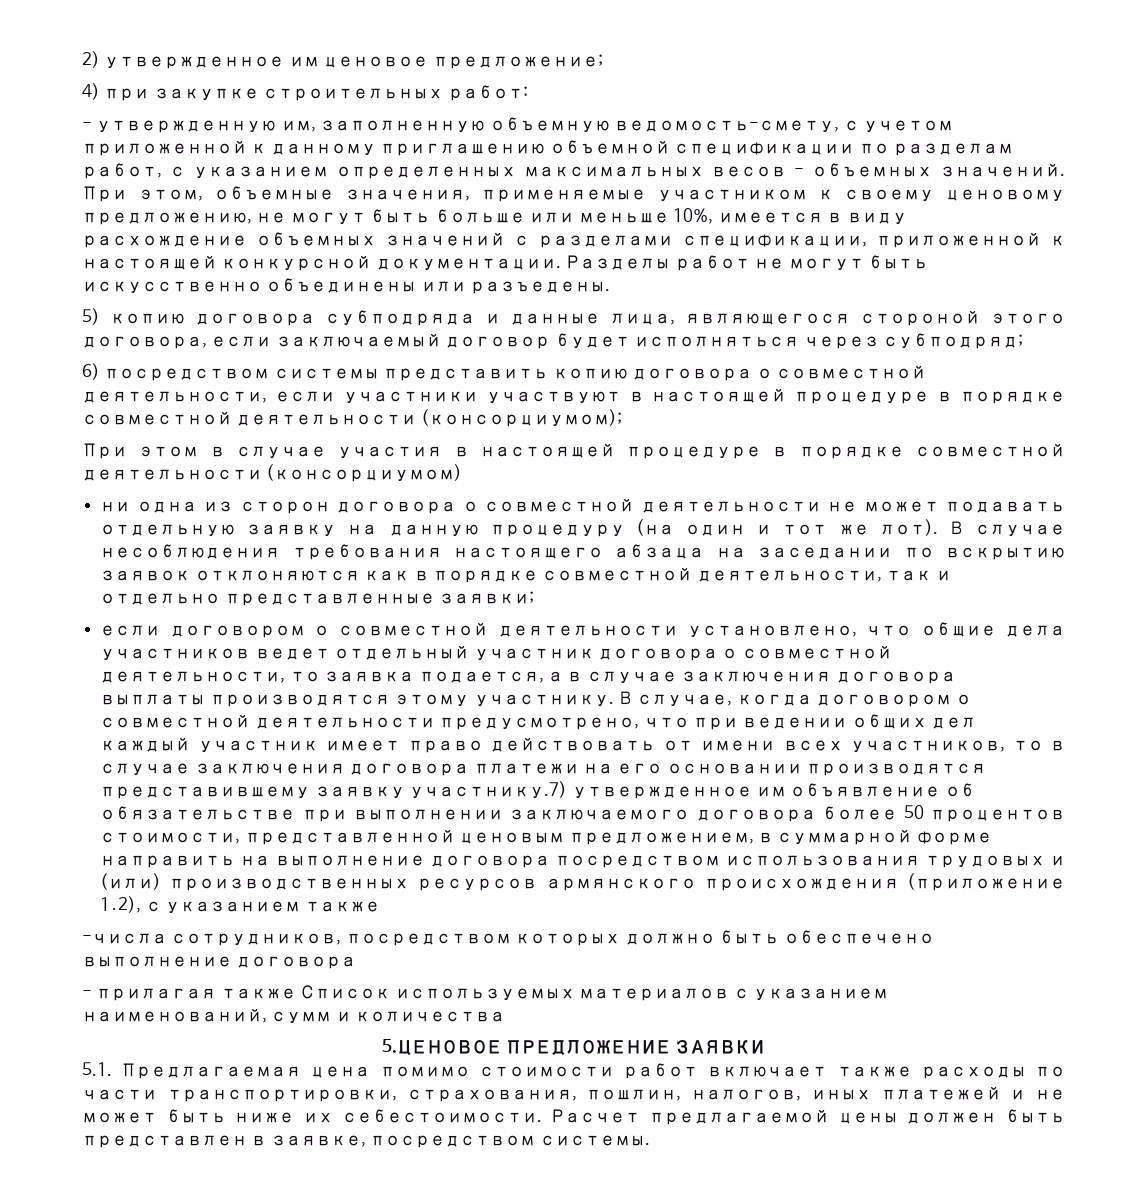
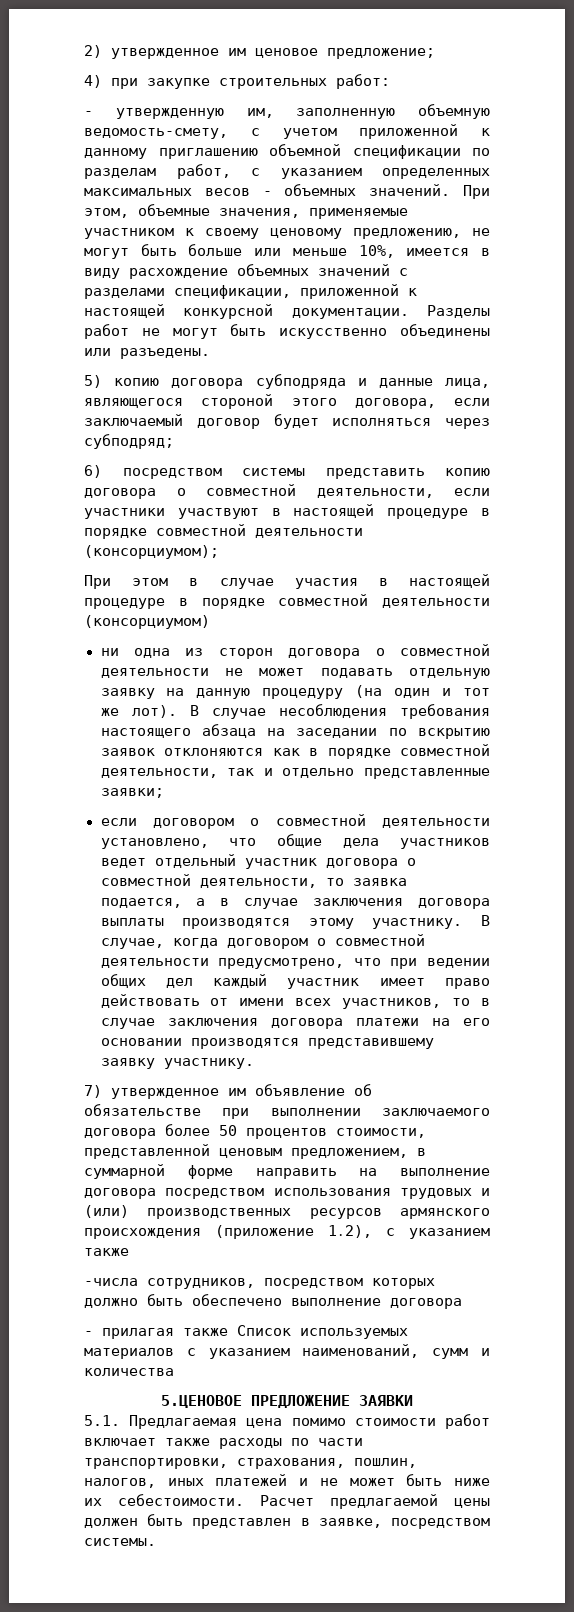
[409,781,568,799] участнику.7) -> [163,1058,254,1069] [84,1085,102,1098] участнику. // 7)

